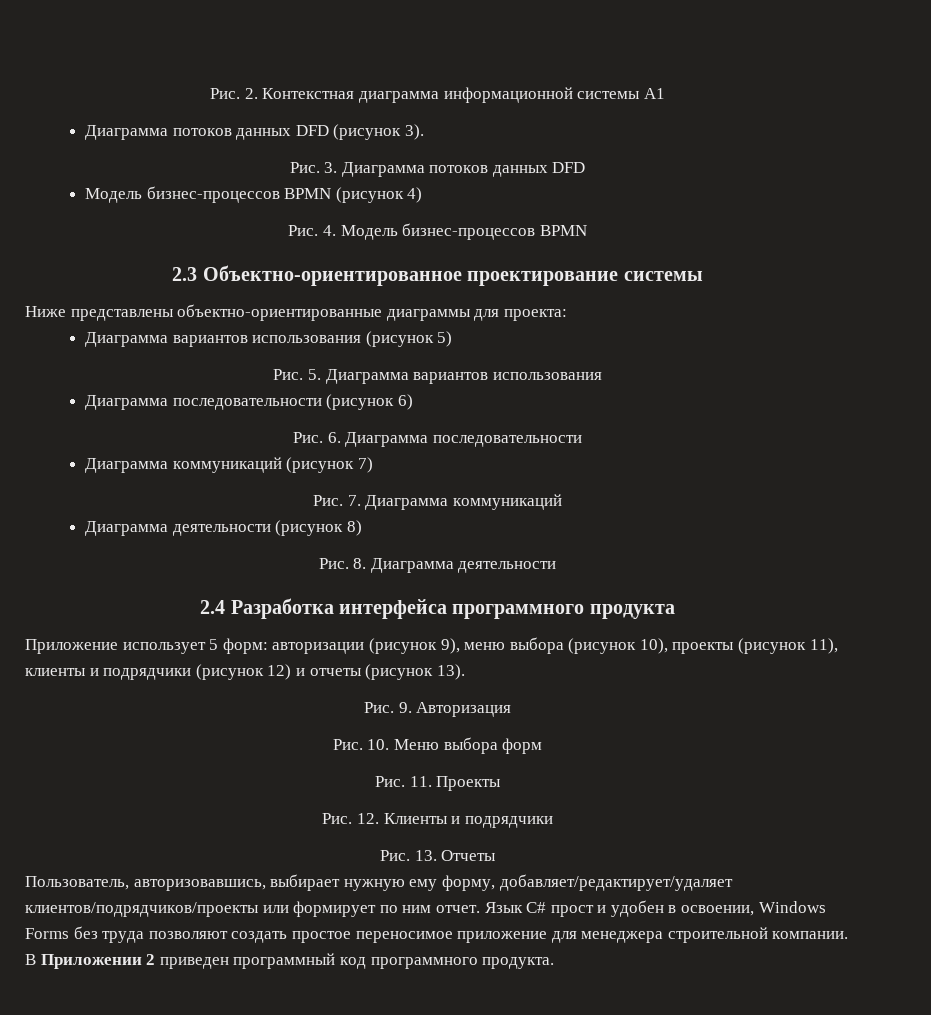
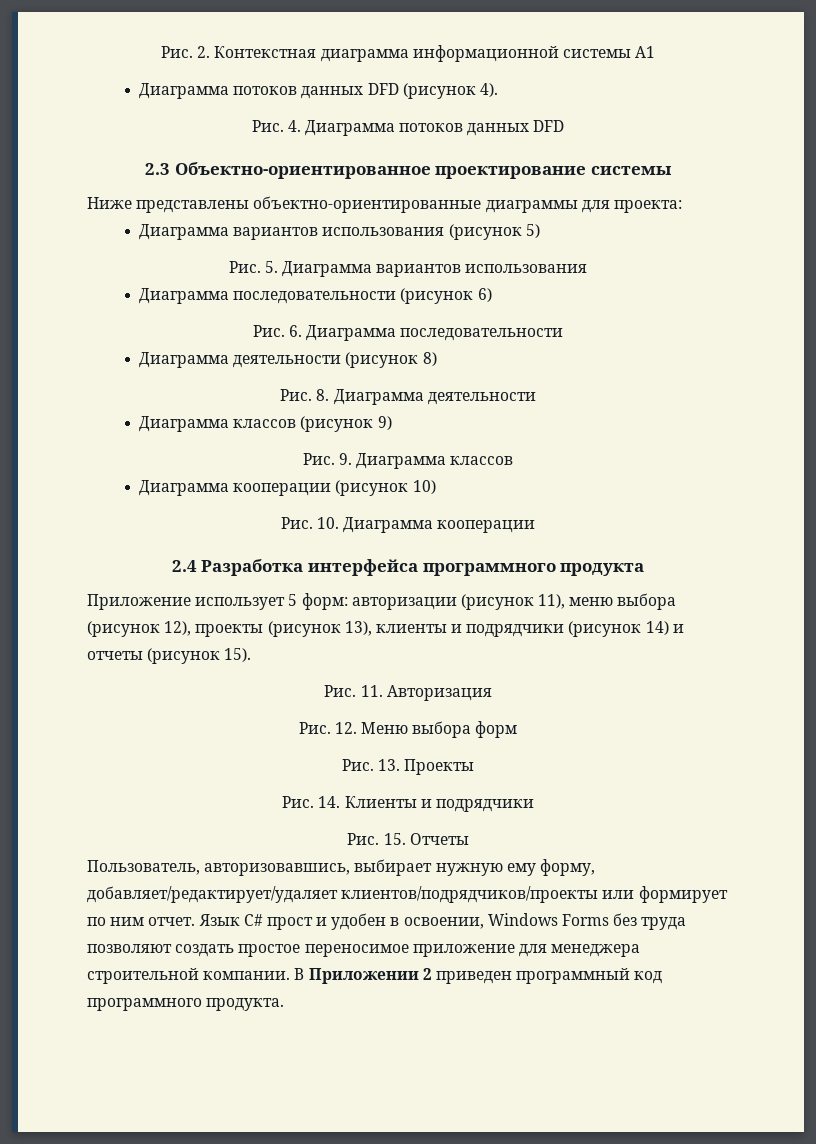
[404,124,424,140] [289,162,586,177] [85,186,423,203] [288,223,587,240] 3). // Рис. 3. Диаграмма потоков данных DFD // Модель бизнес-процессов BPMN (рисунок 4) // Рис. 4. Модель бизнес-процессов BPMN -> [479,83,498,97] [251,120,565,136] 4). // Рис. 4. Диаграмма потоков данных DFD
[85,457,373,473] [313,494,562,510] // Диаграмма коммуникаций (рисунок 7) // Рис. 7. Диаграмма коммуникаций -> (564, 334) none
(557, 567) none -> [138,416,392,432] [302,453,514,469] [138,480,436,496] [280,517,536,533] // Диаграмма классов (рисунок 9) // Рис. 9. Диаграмма классов // Диаграмма кооперации (рисунок 10) // Рис. 10. Диаграмма кооперации
[440,638,460,654] 9), -> [538,594,566,609] 11),
[639,638,668,654] 10), -> [164,621,192,636] 12),
[809,638,838,654] 11), -> [344,621,372,636] 13),
[267,664,292,680] 12) -> [645,621,669,635] 14)
[436,664,465,680] [363,702,412,713] 13). // Рис. 9. -> [224,648,252,662] [324,685,383,697] 15). // Рис. 11.
[367,739,390,750] 10. -> [334,722,357,734] 12.
[409,776,432,787] 11. -> [378,759,400,771] 13.
[356,813,379,824] 12. -> [318,796,341,808] 14.
[414,850,437,861] 13. -> [383,833,406,845] 15.

